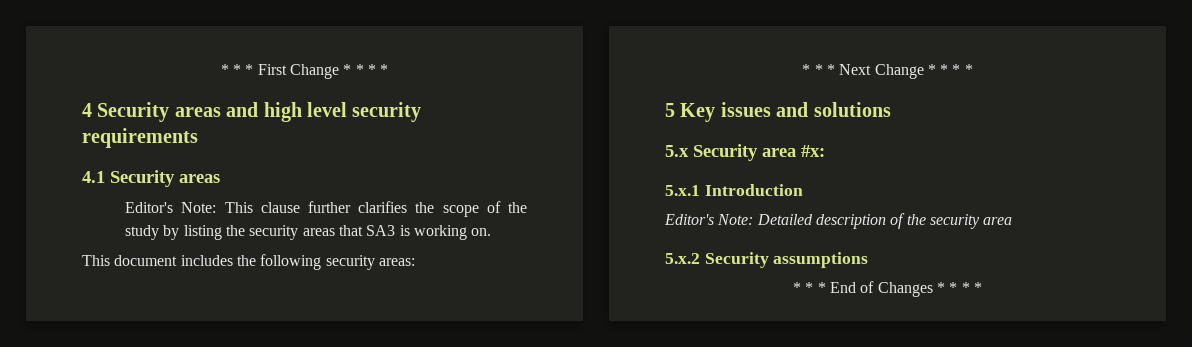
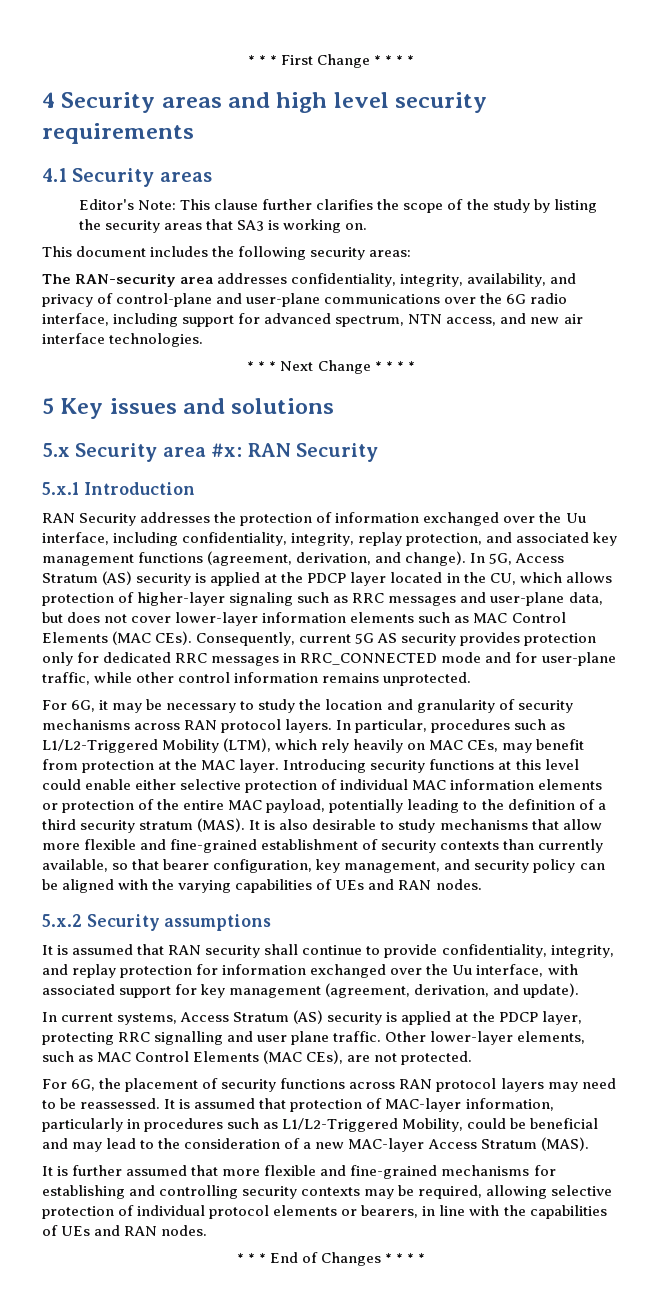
(415, 262) none -> [42,273,577,287] [42,293,568,307] [42,313,583,327] [42,333,204,347] // The RAN-security area addresses confidentiality, integrity, availability, and privacy of control-plane and user-plane communications over the 6G radio interface, including support for advanced spectrum, NTN access, and new air interface technologies.
(825, 151) none -> [247,443,378,462] RAN Security
[664,213,1013,229] [665,252,869,268] Editor's Note: Detailed description of the security area // 5.x.2 Security assumptions -> [42,512,586,526] [42,532,618,546] [42,551,565,566] [42,571,612,586] [42,592,603,606] [42,612,566,626] [42,631,597,646] [42,652,616,666] [42,672,472,686] [42,699,573,713] [42,719,566,733] [42,738,585,753] [42,759,579,773] [42,779,603,793] [42,799,606,813] [42,818,602,833] [42,839,604,853] [42,859,605,873] [42,879,482,893] [42,914,272,931] [42,944,614,958] [42,964,578,978] [42,983,580,998] [42,1010,582,1025] [42,1031,586,1045] [42,1050,473,1065] [42,1078,616,1092] [42,1098,554,1112] [42,1118,599,1132] [42,1137,589,1152] [42,1165,556,1179] [42,1185,613,1199] [42,1205,607,1219] [42,1225,208,1236] RAN Security addresses the protection of information exchanged over the Uu interface, including confidentiality, integrity, replay protection, and associated key management functions (agreement, derivation, and change). In 5G, Access Stratum (AS) security is applied at the PDCP layer located in the CU, which allows protection of higher-layer signaling such as RRC messages and user-plane data, but does not cover lower-layer information elements such as MAC Control Elements (MAC CEs). Consequently, current 5G AS security provides protection only for dedicated RRC messages in RRC_CONNECTED mode and for user-plane traffic, while other control information remains unprotected. // For 6G, it may be necessary to study the location and granularity of security mechanisms across RAN protocol layers. In particular, procedures such as L1/L2-Triggered Mobility (LTM), which rely heavily on MAC CEs, may benefit from protection at the MAC layer. Introducing security functions at this level could enable either selective protection of individual MAC information elements or protection of the entire MAC payload, potentially leading to the definition of a third security stratum (MAS). It is also desirable to study mechanisms that allow more flexible and fine-grained establishment of security contexts than currently available, so that bearer configuration, key management, and security policy can be aligned with the varying capabilities of UEs and RAN nodes. // 5.x.2 Security assumptions // It is assumed that RAN security shall continue to provide confidentiality, integrity, and replay protection for information exchanged over the Uu interface, with associated support for key management (agreement, derivation, and update). // In current systems, Access Stratum (AS) security is applied at the PDCP layer, protecting RRC signalling and user plane traffic. Other lower-layer elements, such as MAC Control Elements (MAC CEs), are not protected. // For 6G, the placement of security functions across RAN protocol layers may need to be reassessed. It is assumed that protection of MAC-layer information, particularly in procedures such as L1/L2-Triggered Mobility, could be beneficial and may lead to the consideration of a new MAC-layer Access Stratum (MAS). // It is further assumed that more flexible and fine-grained mechanisms for establishing and controlling security contexts may be required, allowing selective protection of individual protocol elements or bearers, in line with the capabilities of UEs and RAN nodes.

